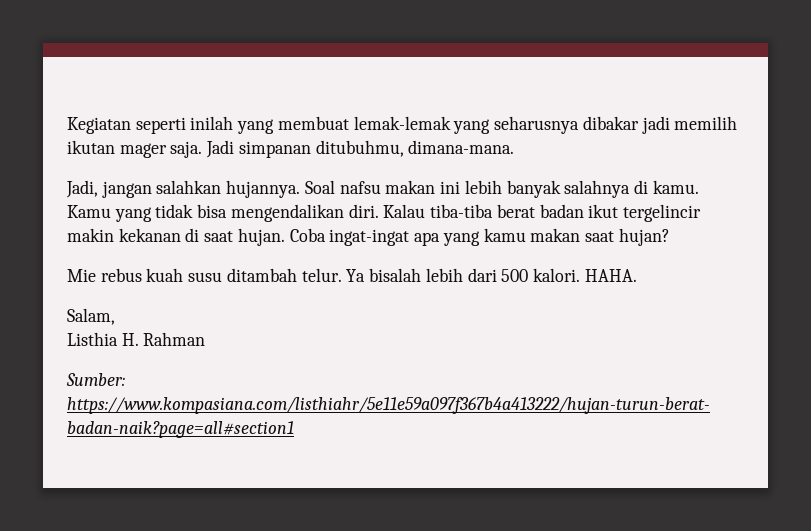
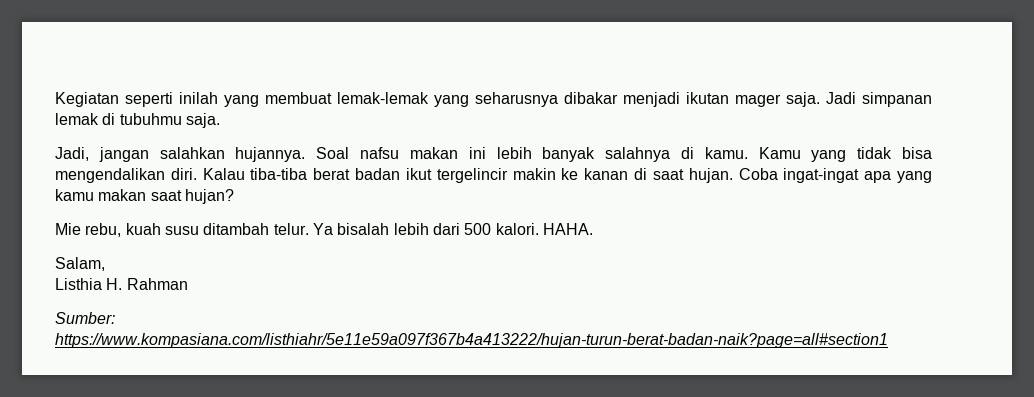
[641,116,738,134] jadi memilih -> [623,92,680,107] menjadi
[315,140,515,157] ditubuhmu, dimana-mana. -> [55,113,220,128] lemak di tubuhmu saja.
[118,228,181,242] kekanan -> [561,168,629,180] ke kanan
[100,268,142,282] rebus -> [85,223,122,237] rebu,

